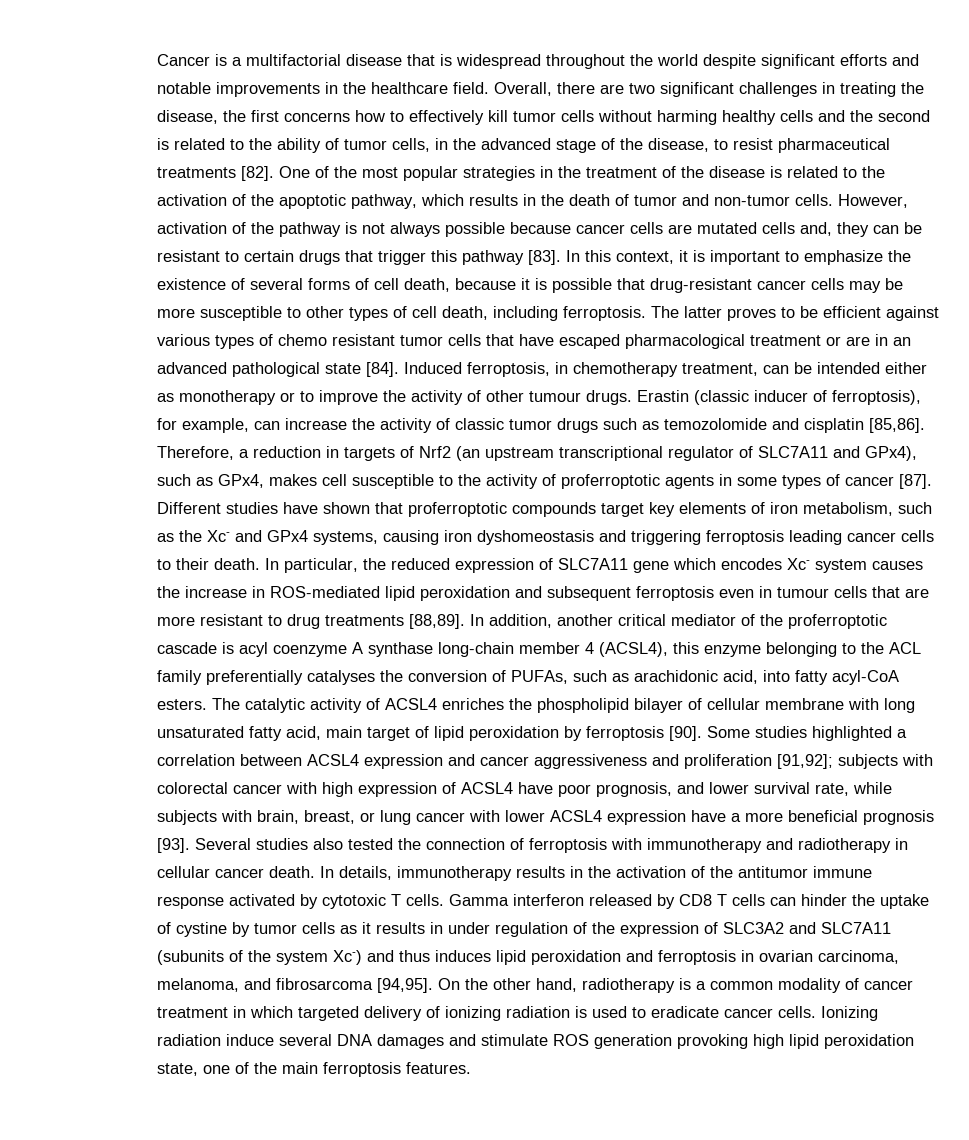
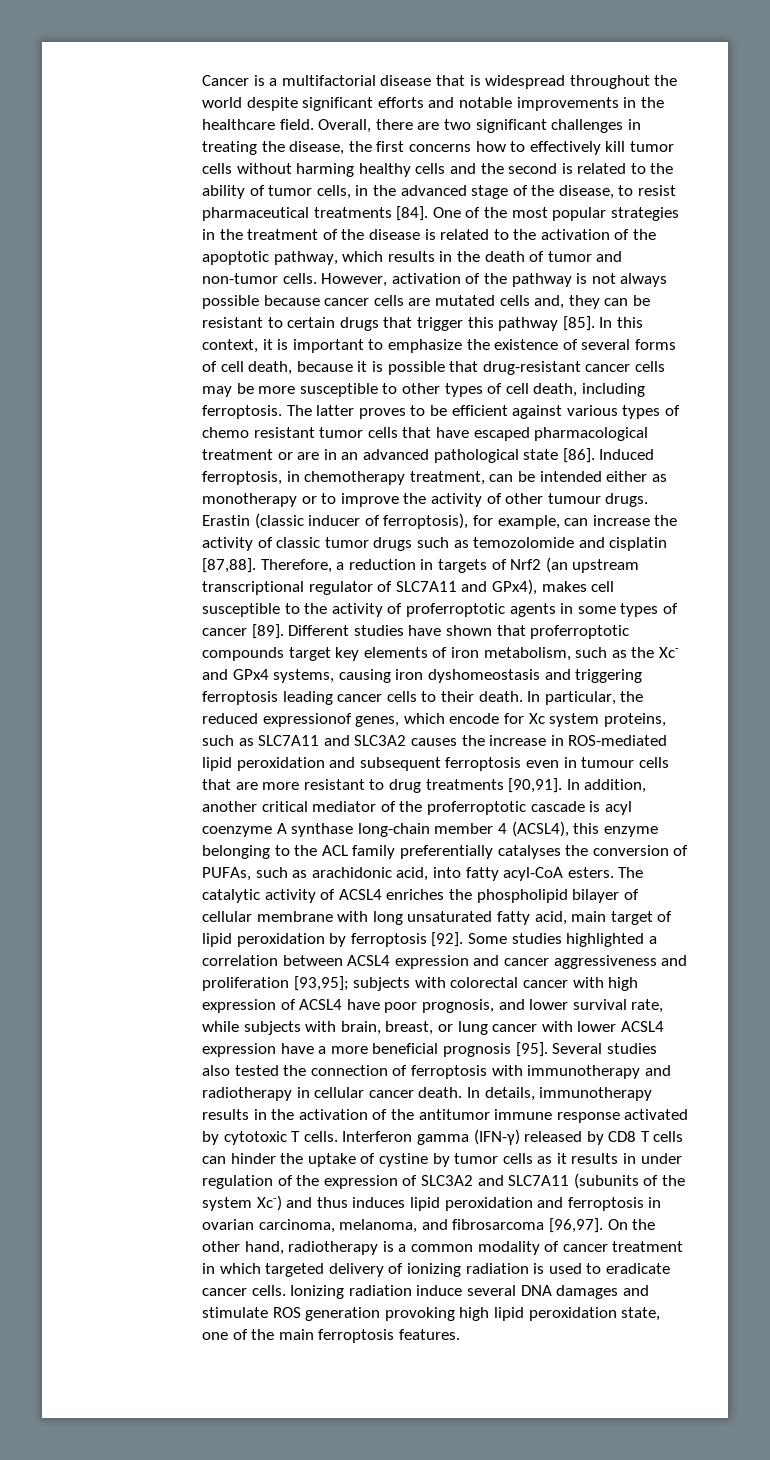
[240,166,274,181] [82]. -> [396,206,429,221] [84].
[527,250,561,265] [83]. -> [562,316,595,331] [85].
[365,362,399,377] [84]. -> [562,448,595,463] [86].
[868,418,925,433] [85,86]. -> [201,558,256,573] [87,88].
[156,474,264,488] such as GPx4, -> (537, 587) none
[898,474,932,489] [87]. -> [251,624,284,639] [89].
[454,558,867,573] expression of SLC7A11 gene which encodes Xc- system -> [262,713,666,727] [201,735,407,746] expressionof genes, which encode for Xc system proteins, such as SLC7A11 and SLC3A2
[408,614,465,629] [88,89]. -> [508,778,563,793] [90,91].
[668,726,702,741] [90]. -> [431,932,464,947] [92].
[776,754,833,769] [91,92]; -> [293,976,349,991] [93,95];
[156,838,190,853] [93]. -> [515,1042,548,1057] [95].
[448,894,584,906] Gamma interferon -> [342,1129,520,1145] Interferon gamma (IFN-γ)
[376,978,433,993] [94,95]. -> [548,1218,603,1233] [96,97].

